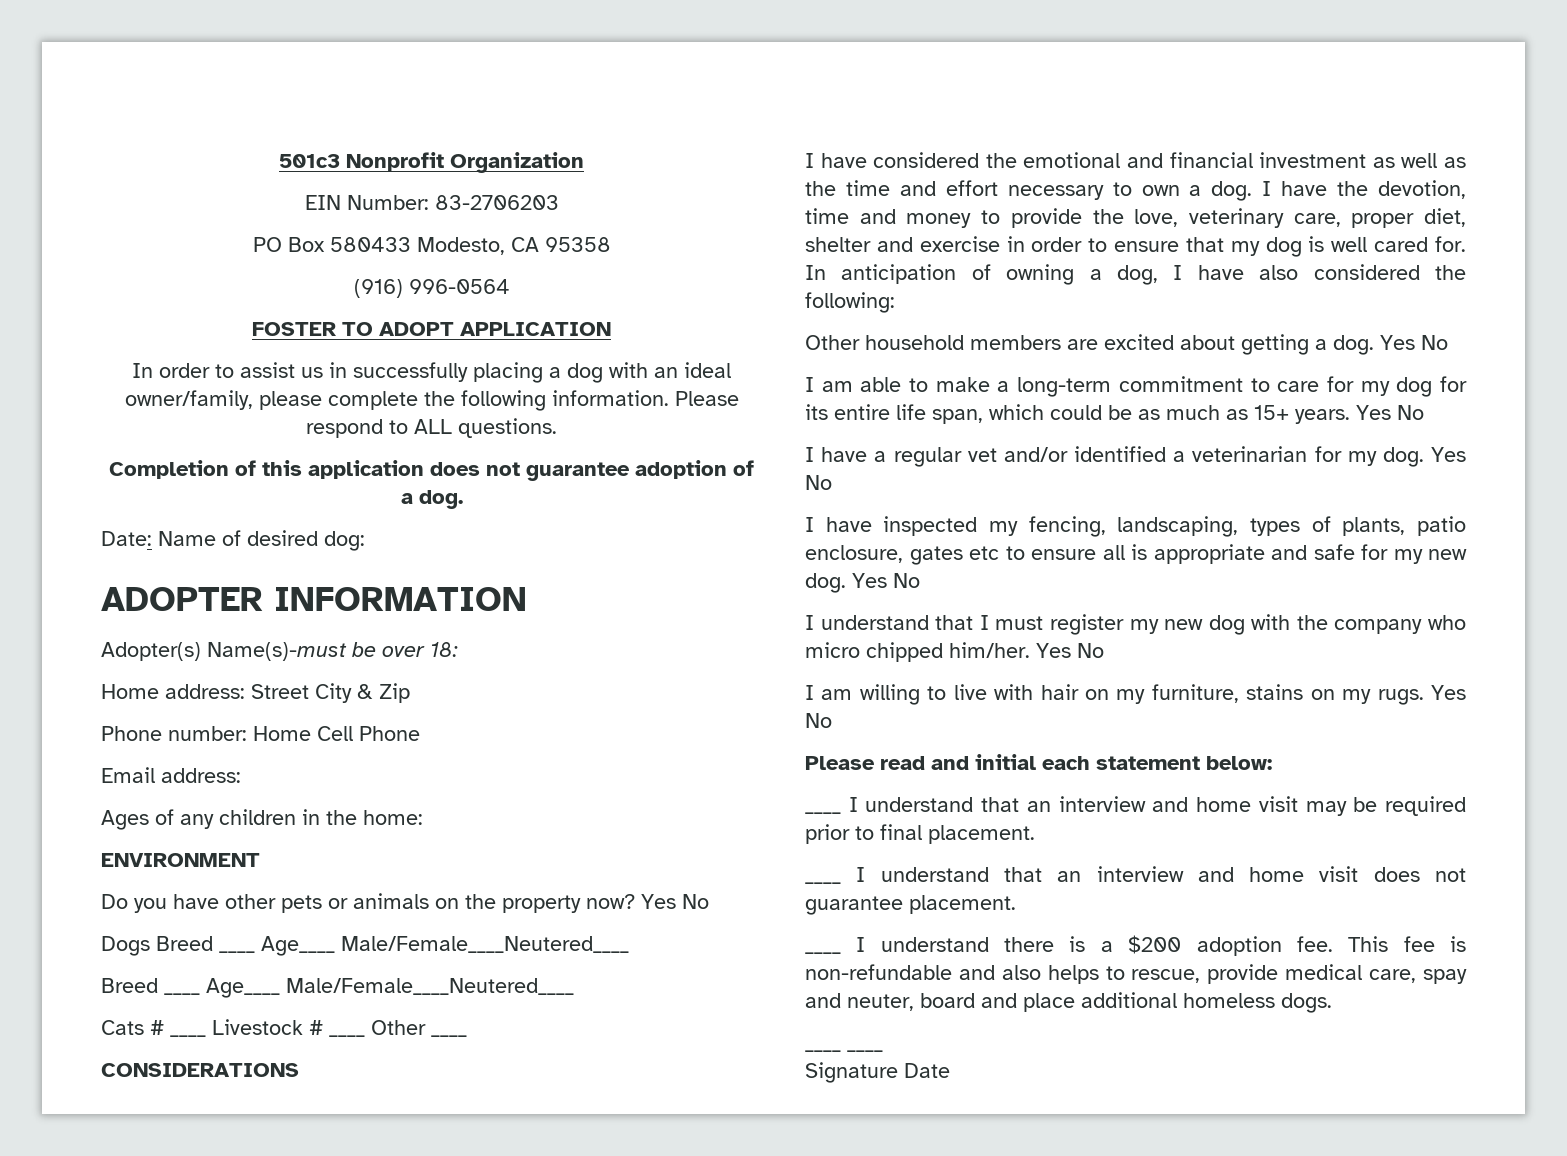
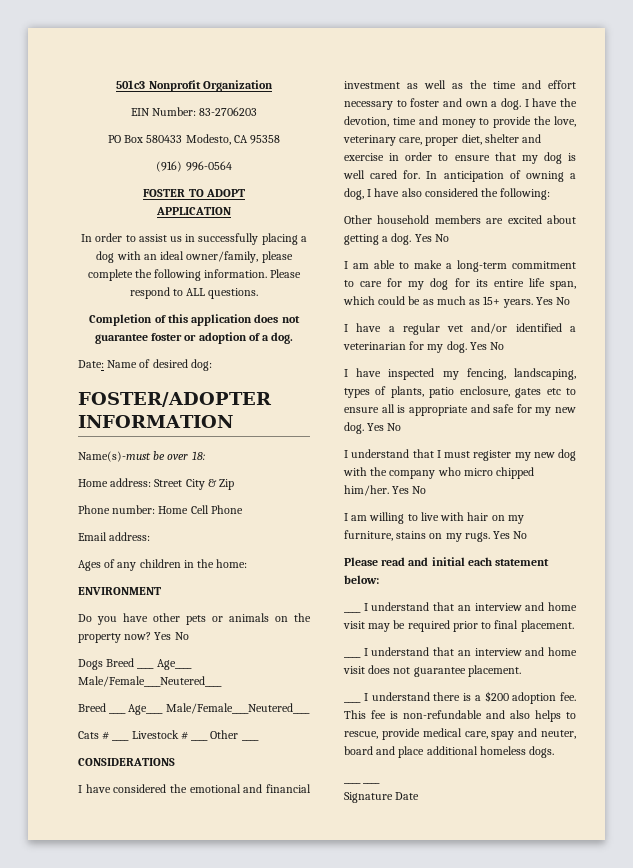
(454, 329) none -> (245, 193) //
(630, 471) none -> [151,333,197,341] foster or
[101,587,263,611] ADOPTER -> [78,392,272,407] FOSTER/ADOPTER
[101,642,201,661] Adopter(s) -> (233, 421) none
(1132, 189) none -> [410,98,462,107] foster and

